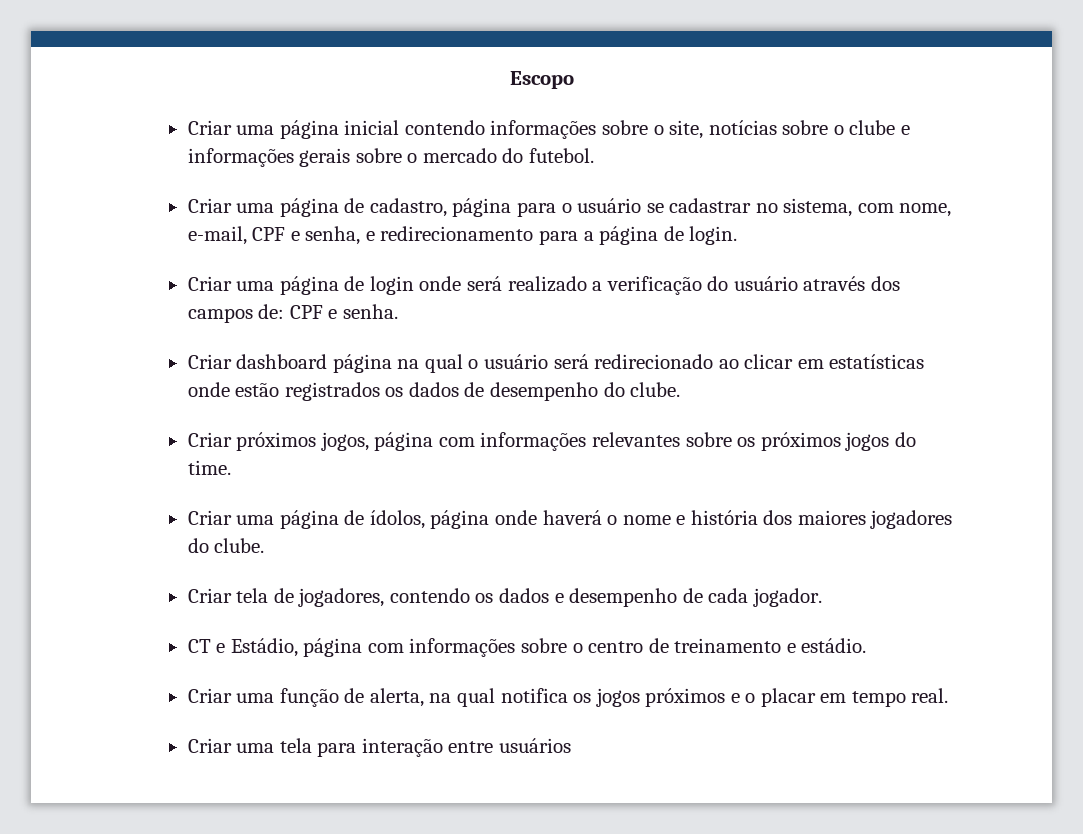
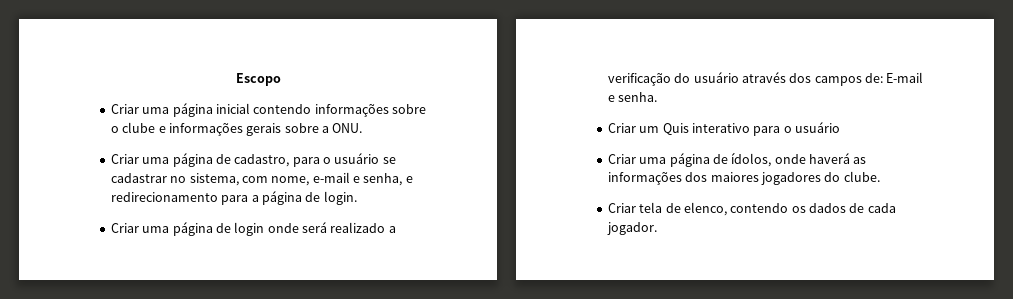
[669,120,844,139] site, notícias sobre o -> (119, 129) none
[407,148,594,163] o mercado do futebol. -> [322,123,363,133] a ONU.
[452,198,512,217] página -> (290, 160) none
[187,226,286,245] e-mail, CPF -> [312,172,350,183] e-mail
[289,305,323,319] CPF -> [886,72,924,83] E-mail
[236,354,925,373] [187,382,681,401] [187,432,916,451] [187,460,231,475] dashboard página na qual o usuário será redirecionado ao clicar em estatísticas onde estão registrados os dados de desempenho do clube. // Criar próximos jogos, página com informações relevantes sobre os próximos jogos do time. -> [639,122,841,136] um Quis interativo para o usuário
[430,510,490,529] página -> (772, 159) none
[607,510,758,525] o nome e história -> [853,157,867,164] [607,172,682,185] as informações
[298,588,385,607] jogadores, -> [683,202,727,216] elenco,
[554,588,678,607] e desempenho -> (847, 208) none
[187,638,867,657] [187,688,949,707] [187,738,571,757] // CT e Estádio, página com informações sobre o centro de treinamento e estádio. // Criar uma função de alerta, na qual notifica os jogos próximos e o placar em tempo real. // Criar uma tela para interação entre usuários -> (657, 228) none

